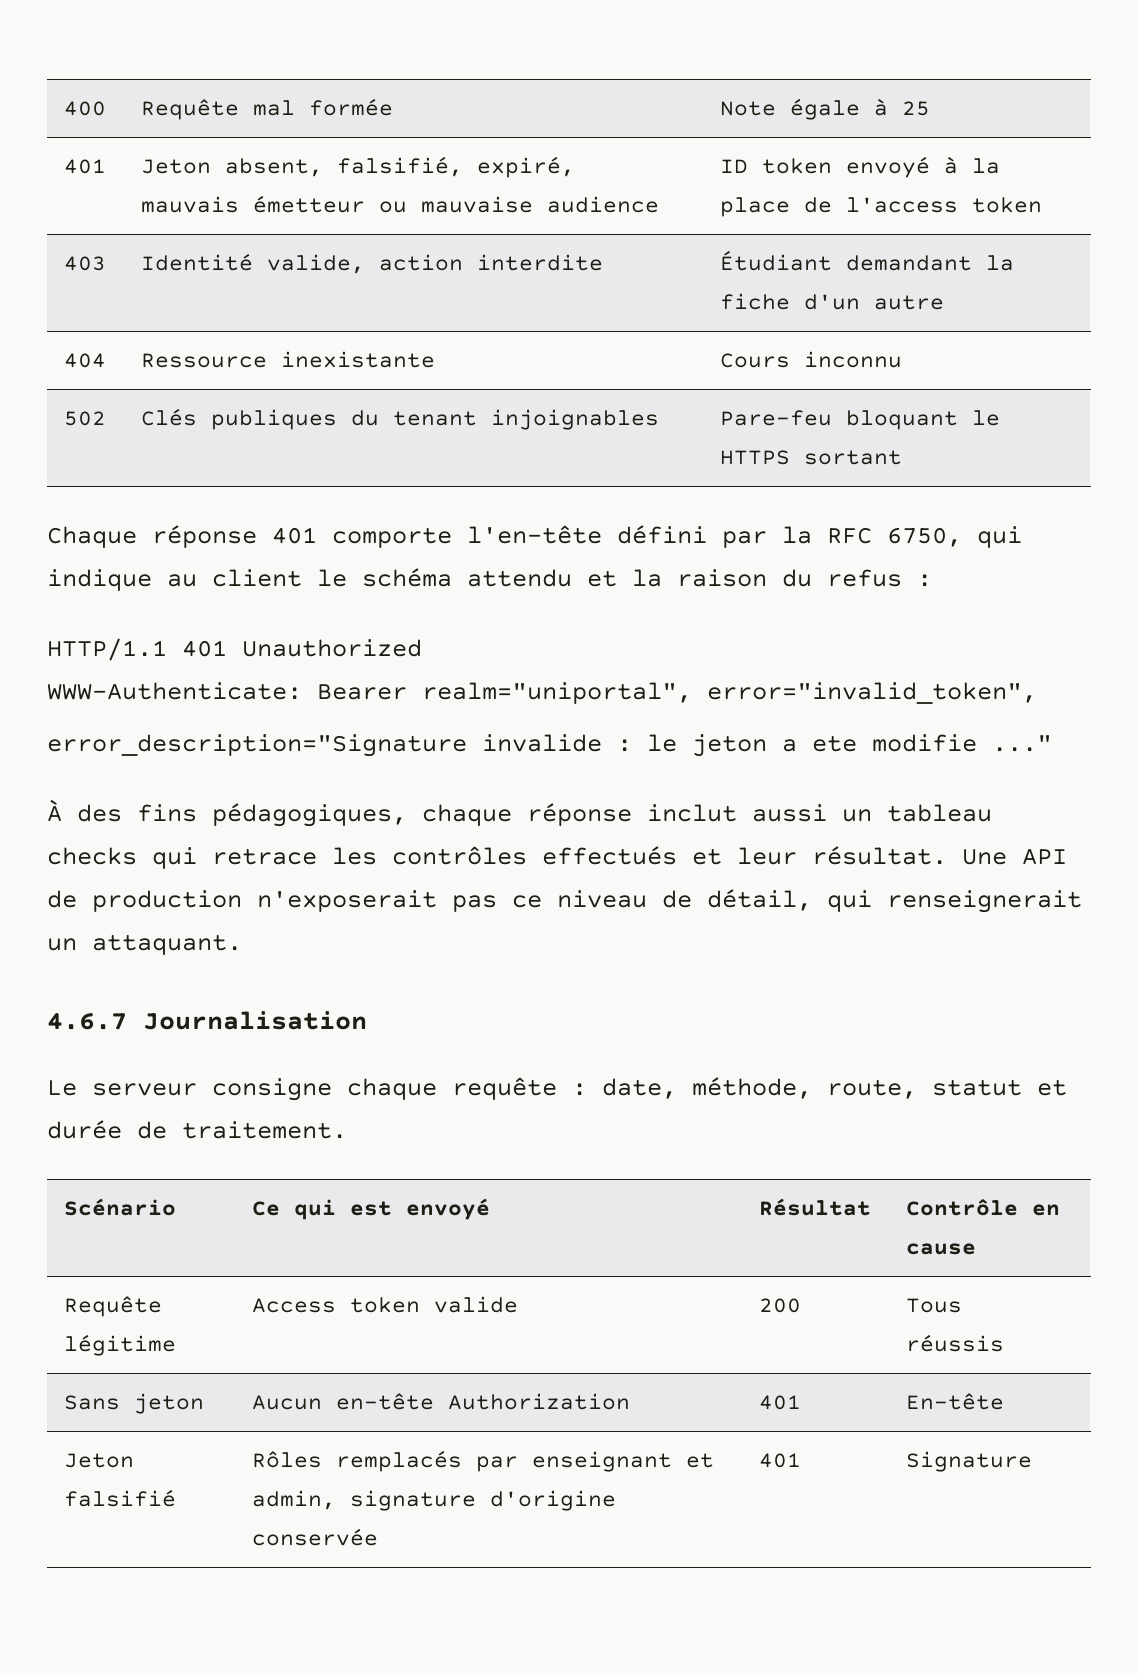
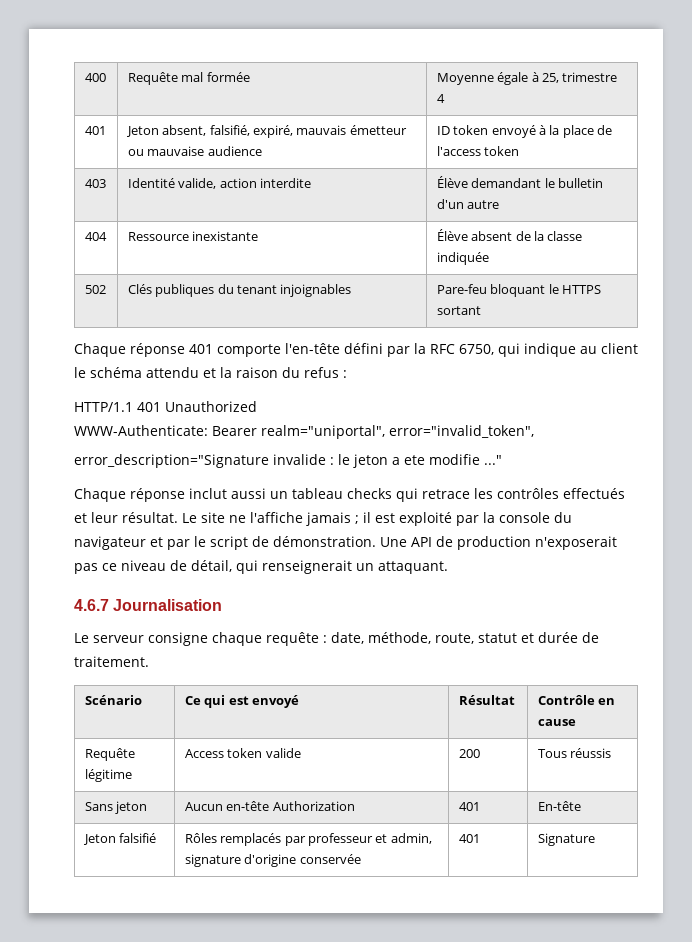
[720,101,777,116] Note -> [436,73,494,85] Moyenne
[902,101,931,116] 25 -> [541,72,618,83] [436,94,445,103] 25, trimestre 4
[720,250,1015,271] [720,293,791,310] Étudiant demandant la fiche -> [436,176,603,188] Élève demandant le bulletin
[720,351,903,368] Cours inconnu -> [436,229,583,241] [436,252,489,265] Élève absent de la classe indiquée
[47,799,512,827] À des fins pédagogiques, chaque -> [74,488,126,502] Chaque
(947, 855) none -> [182,512,572,526] [74,536,376,550] Le site ne l'affiche jamais ; il est exploité par la console du navigateur et par le script de démonstration.
[532,1451,673,1472] enseignant -> [307,833,373,846] professeur

